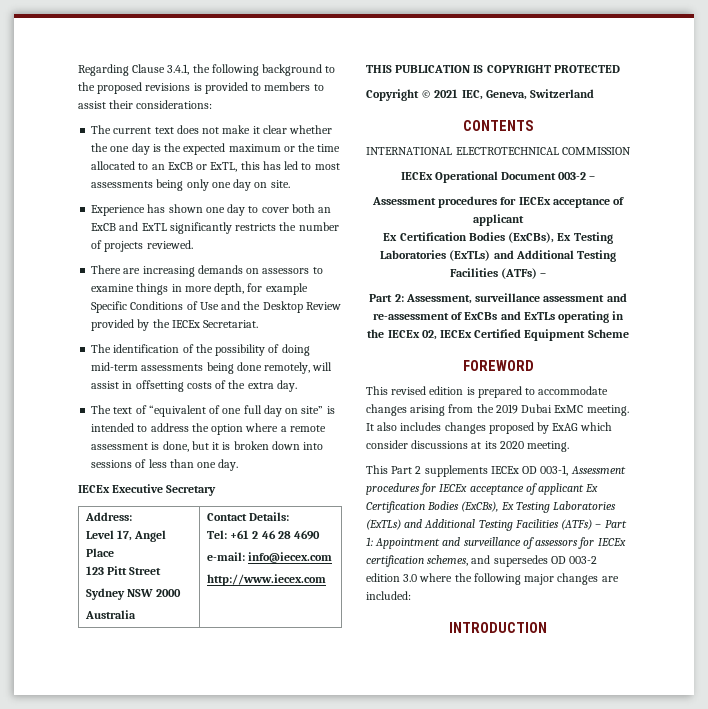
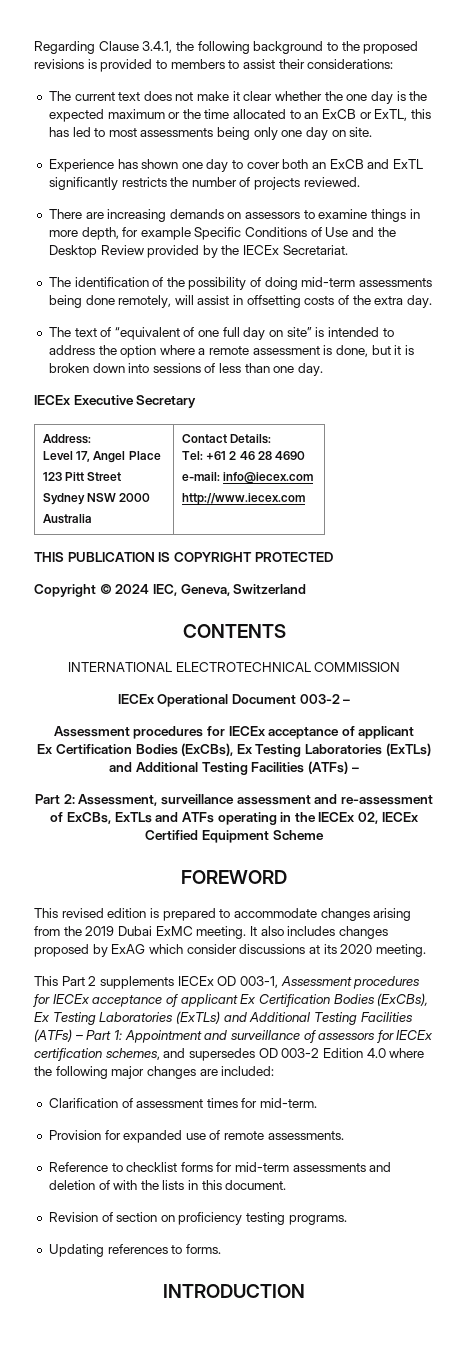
[434,89,459,98] 2021 -> [115,584,150,594] 2024
[464,311,555,320] ExCBs and ExTLs -> [66,812,214,824] ExCBs, ExTLs and ATFs
[366,573,418,582] edition 3.0 -> [322,1048,386,1058] Edition 4.0
(411, 595) none -> [48,1098,318,1108] [48,1130,344,1143] [48,1162,392,1172] [48,1180,287,1190] [48,1212,347,1225] [48,1244,221,1257] // Clarification of assessment times for mid-term. // Provision for expanded use of remote assessments. // Reference to checklist forms for mid-term assessments and deletion of with the lists in this document. // Revision of section on proficiency testing programs. // Updating references to forms.

